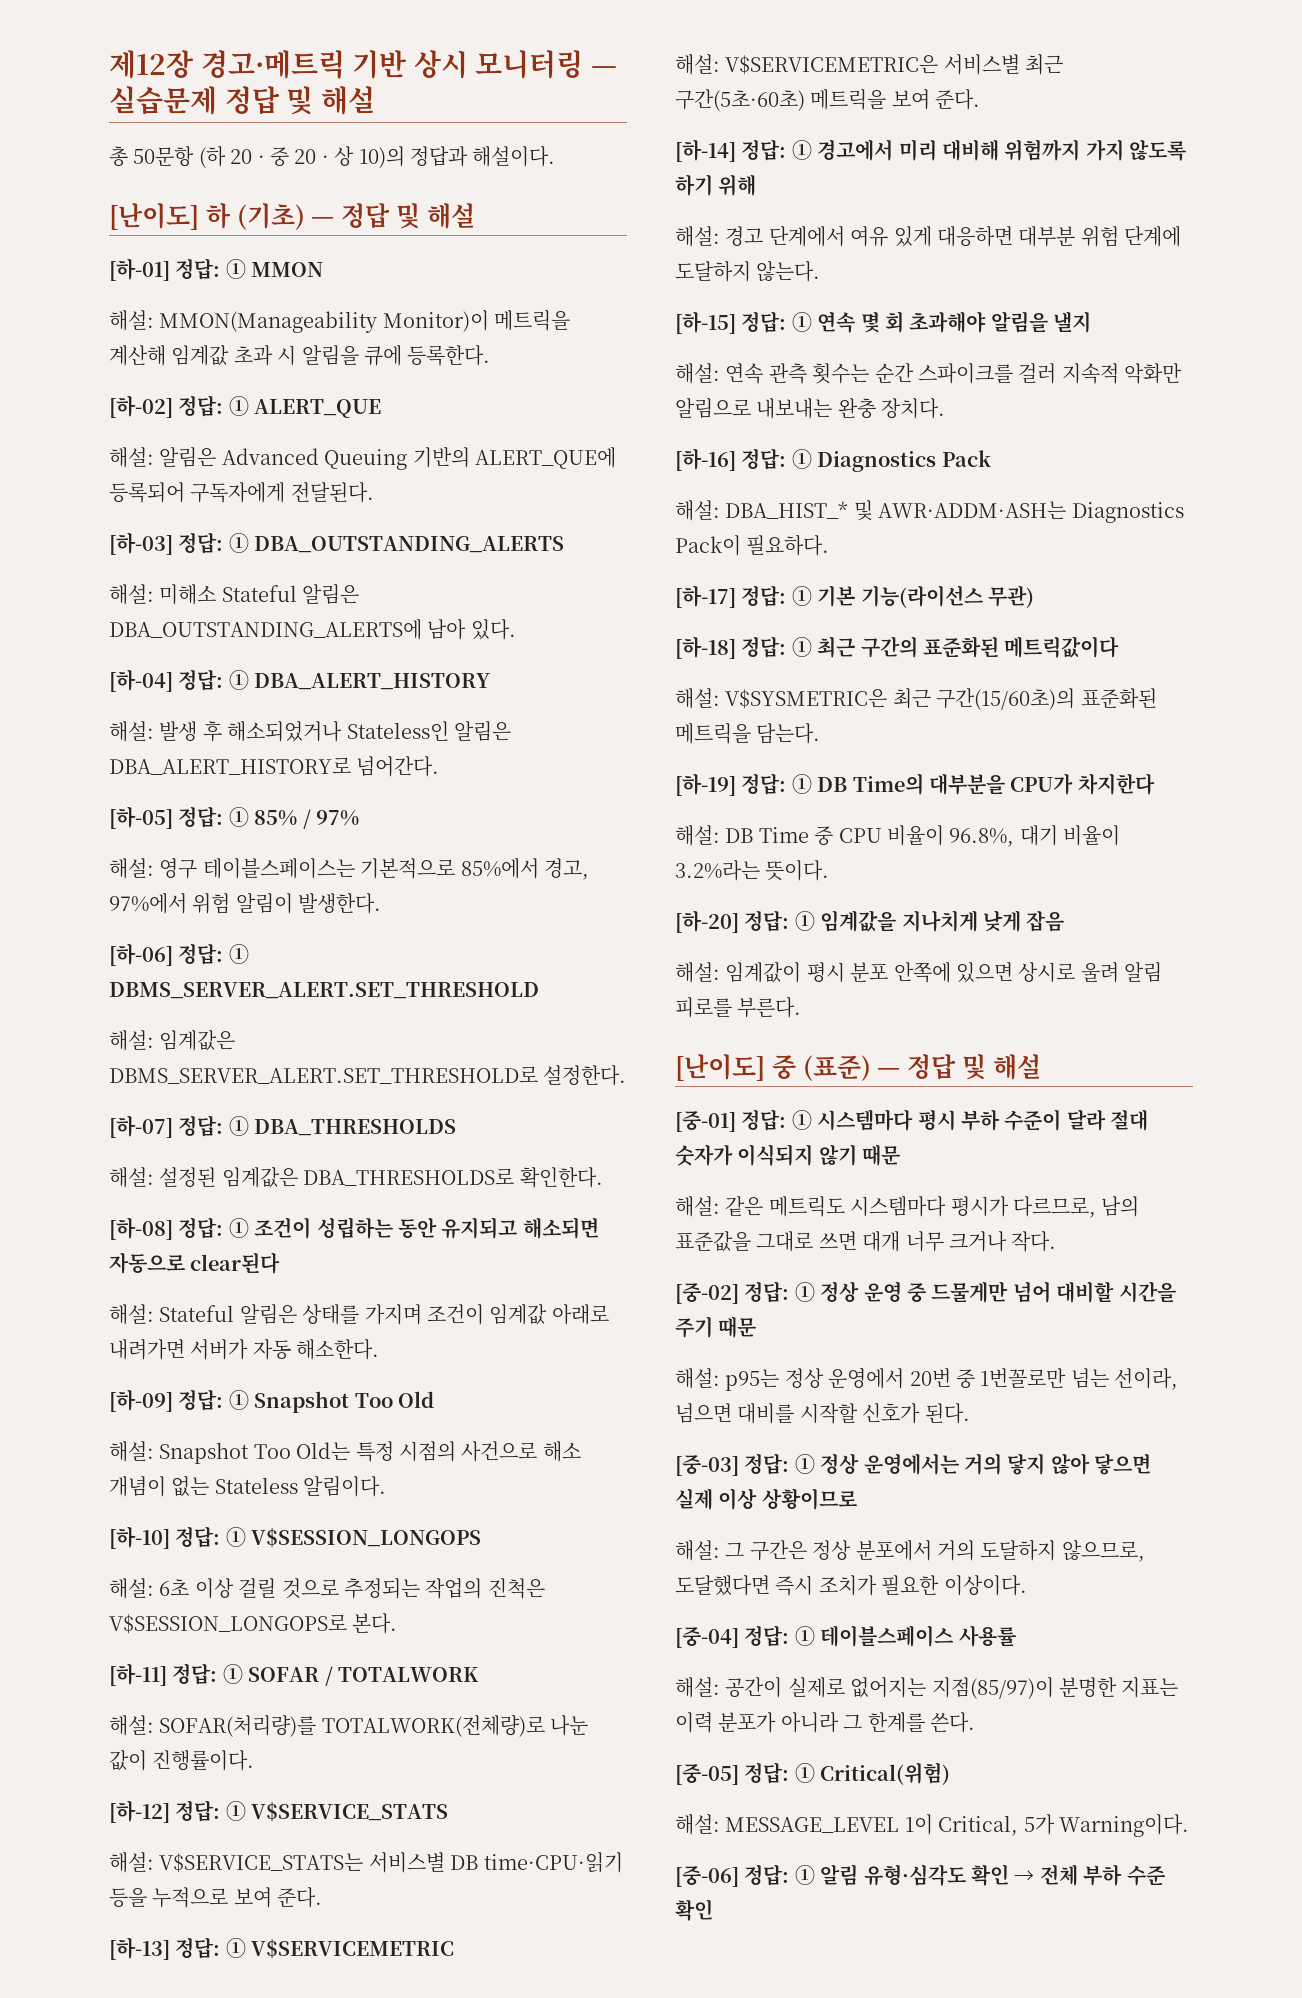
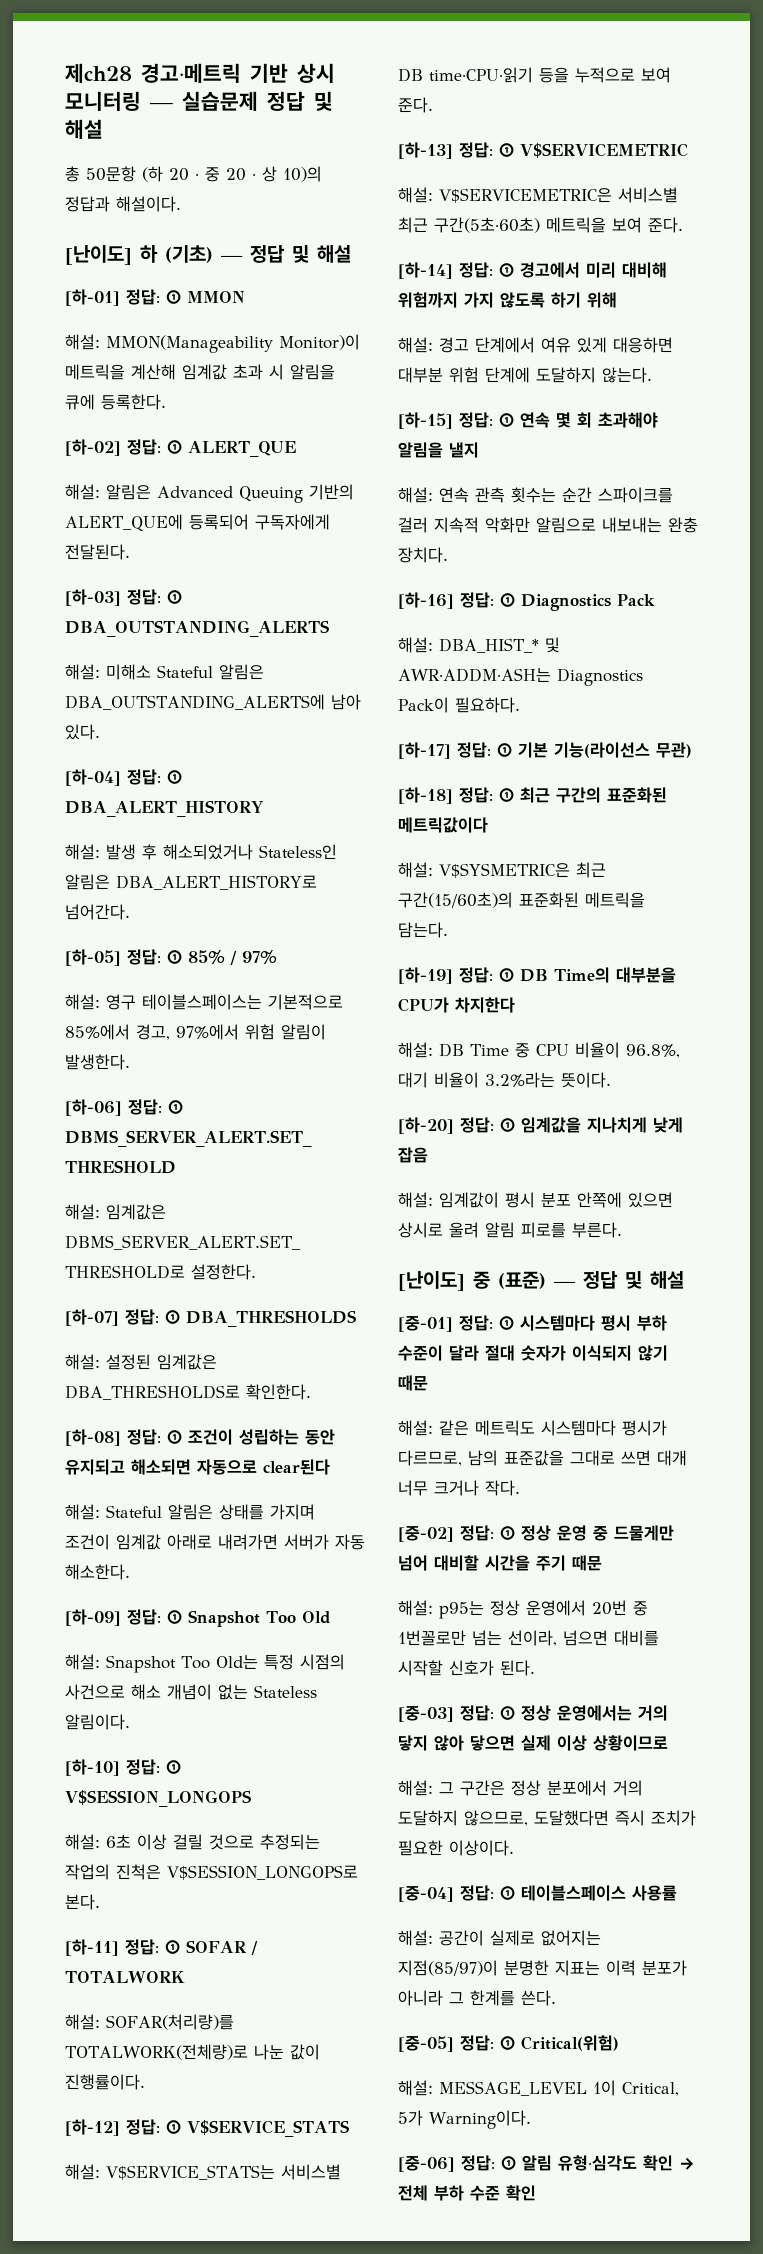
[109,50,194,79] 제12장 -> [65,63,132,83] 제ch28

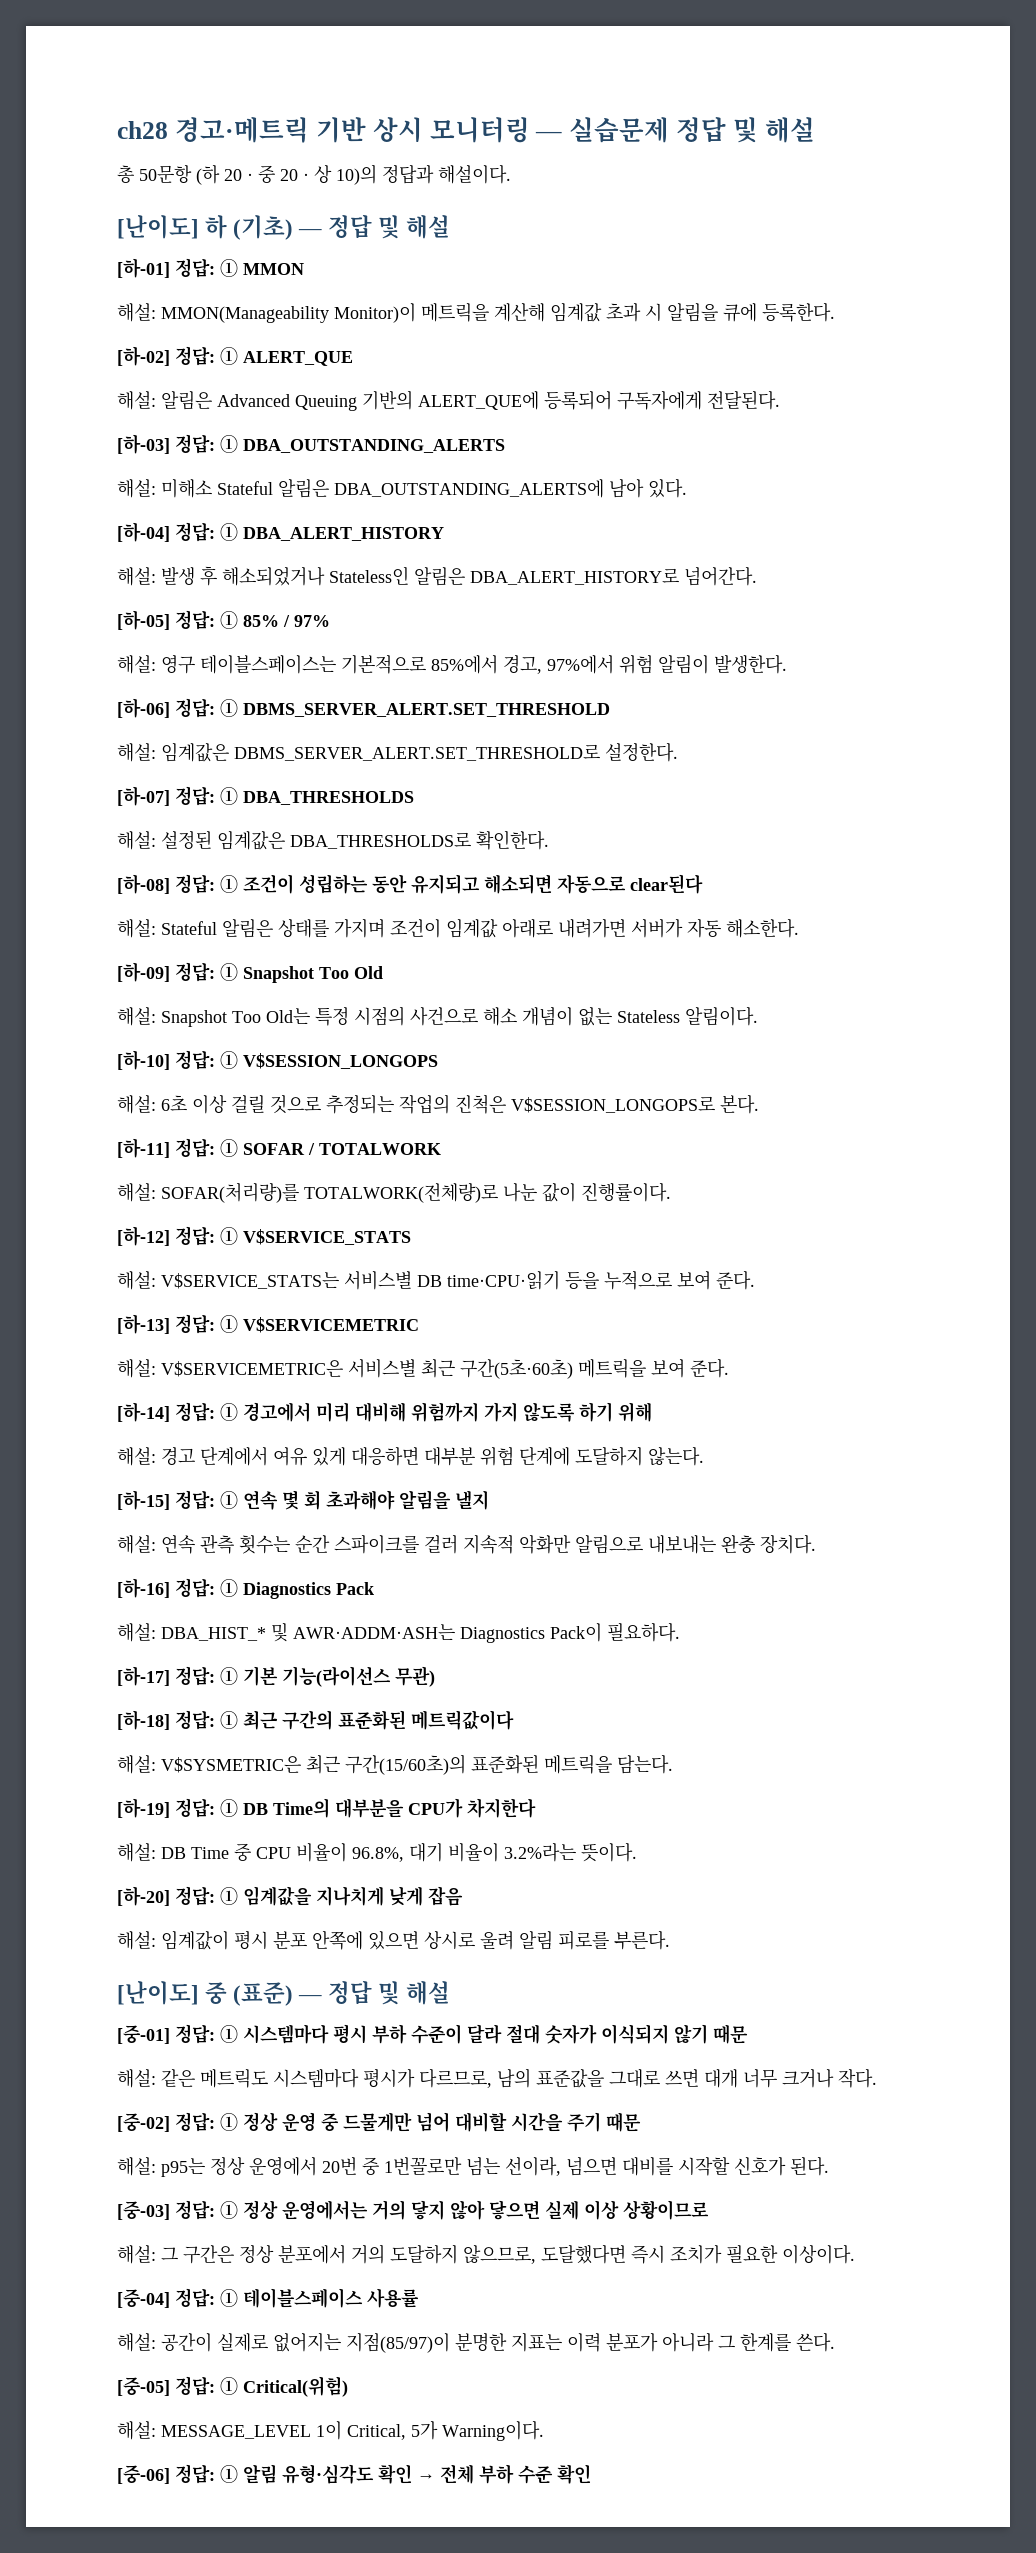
[65,63,132,83] 제ch28 -> [117,121,168,139] ch28

